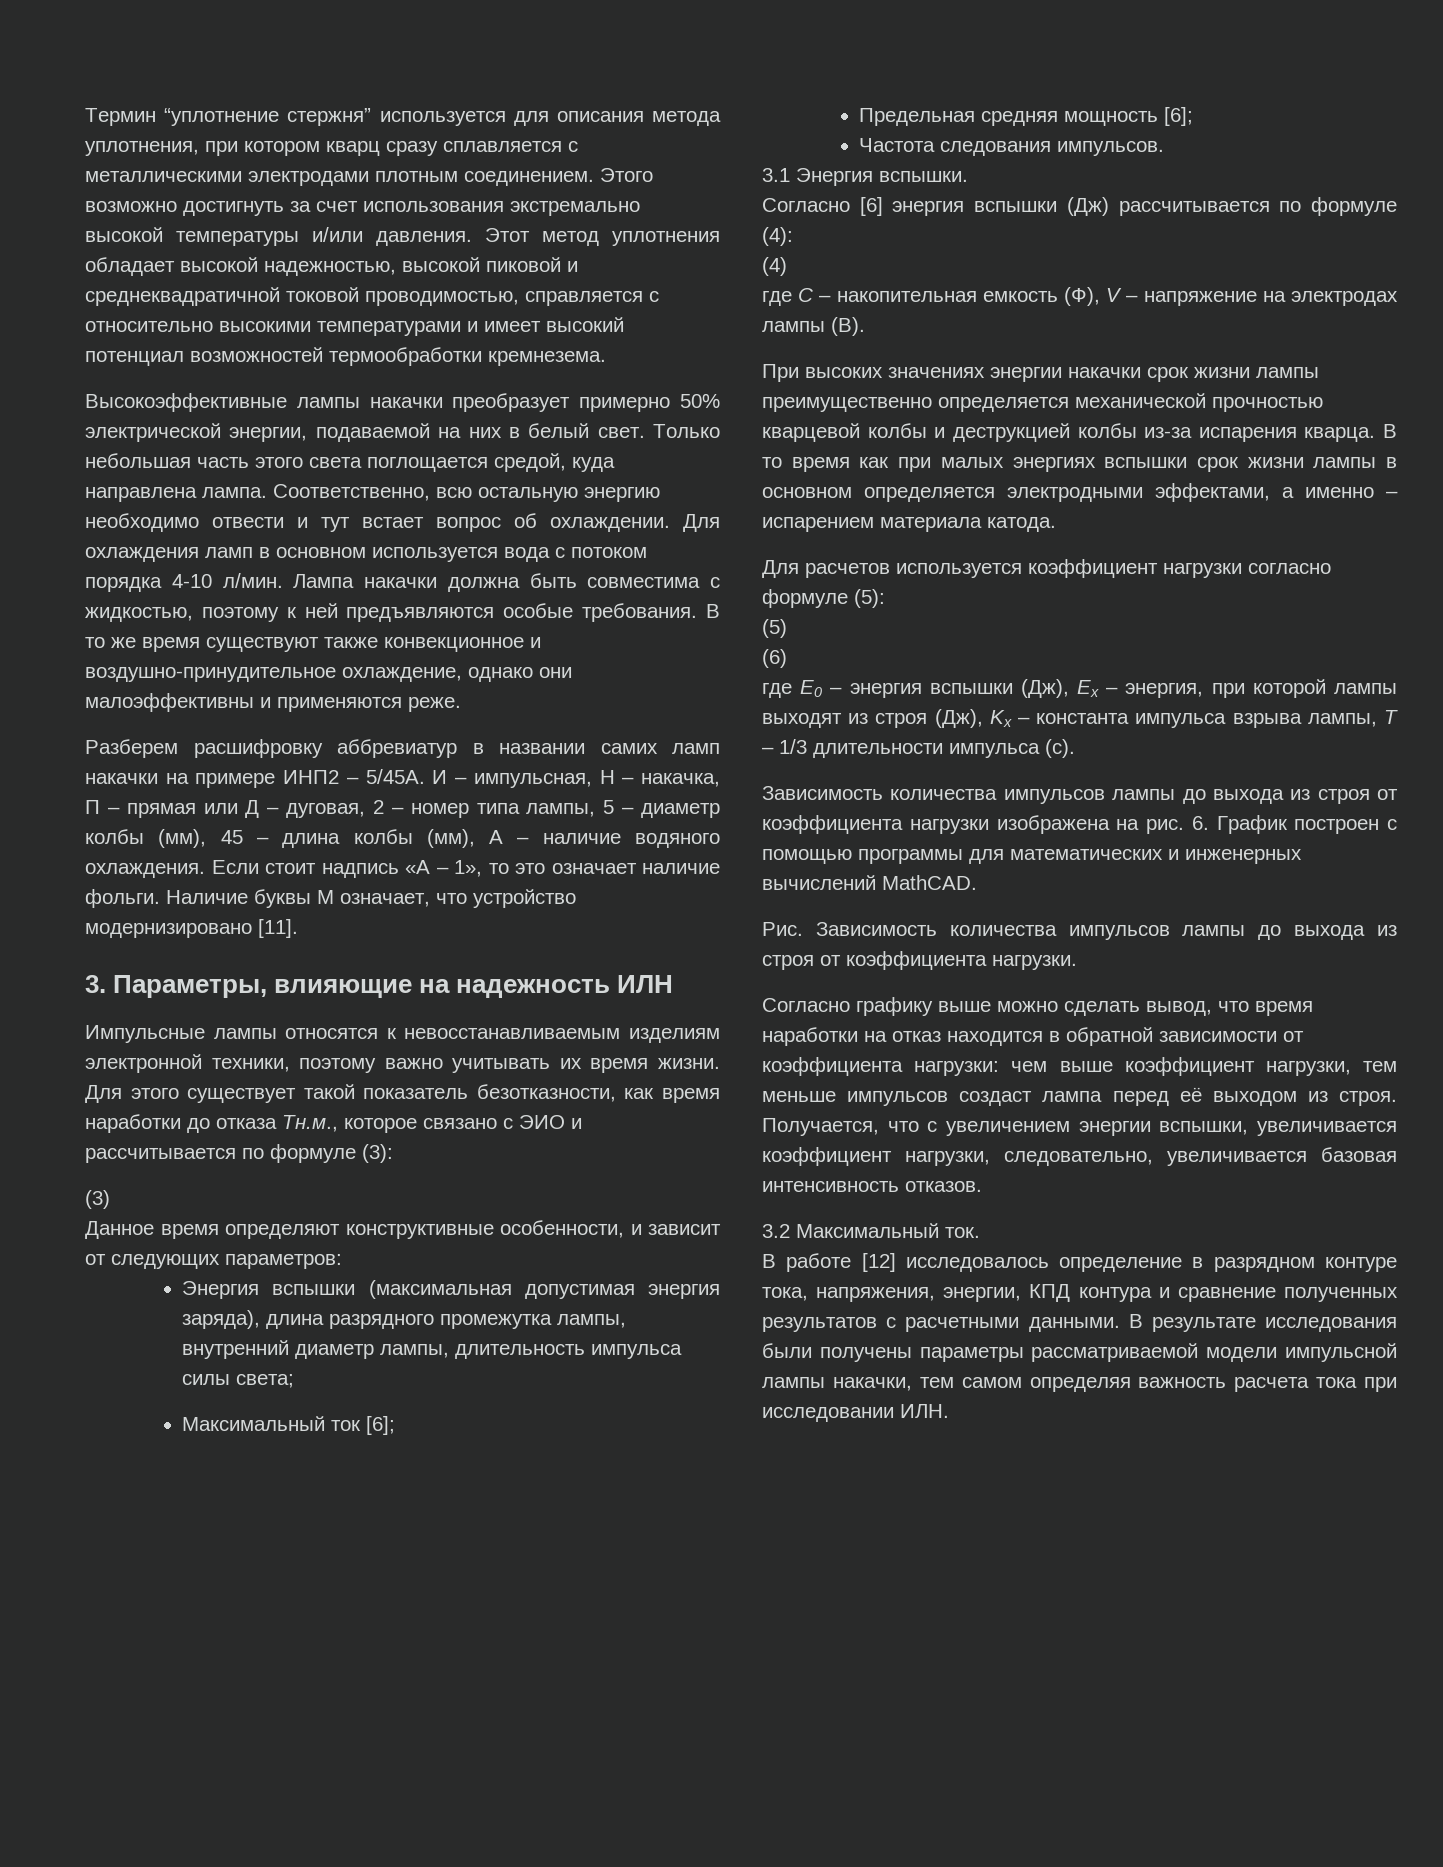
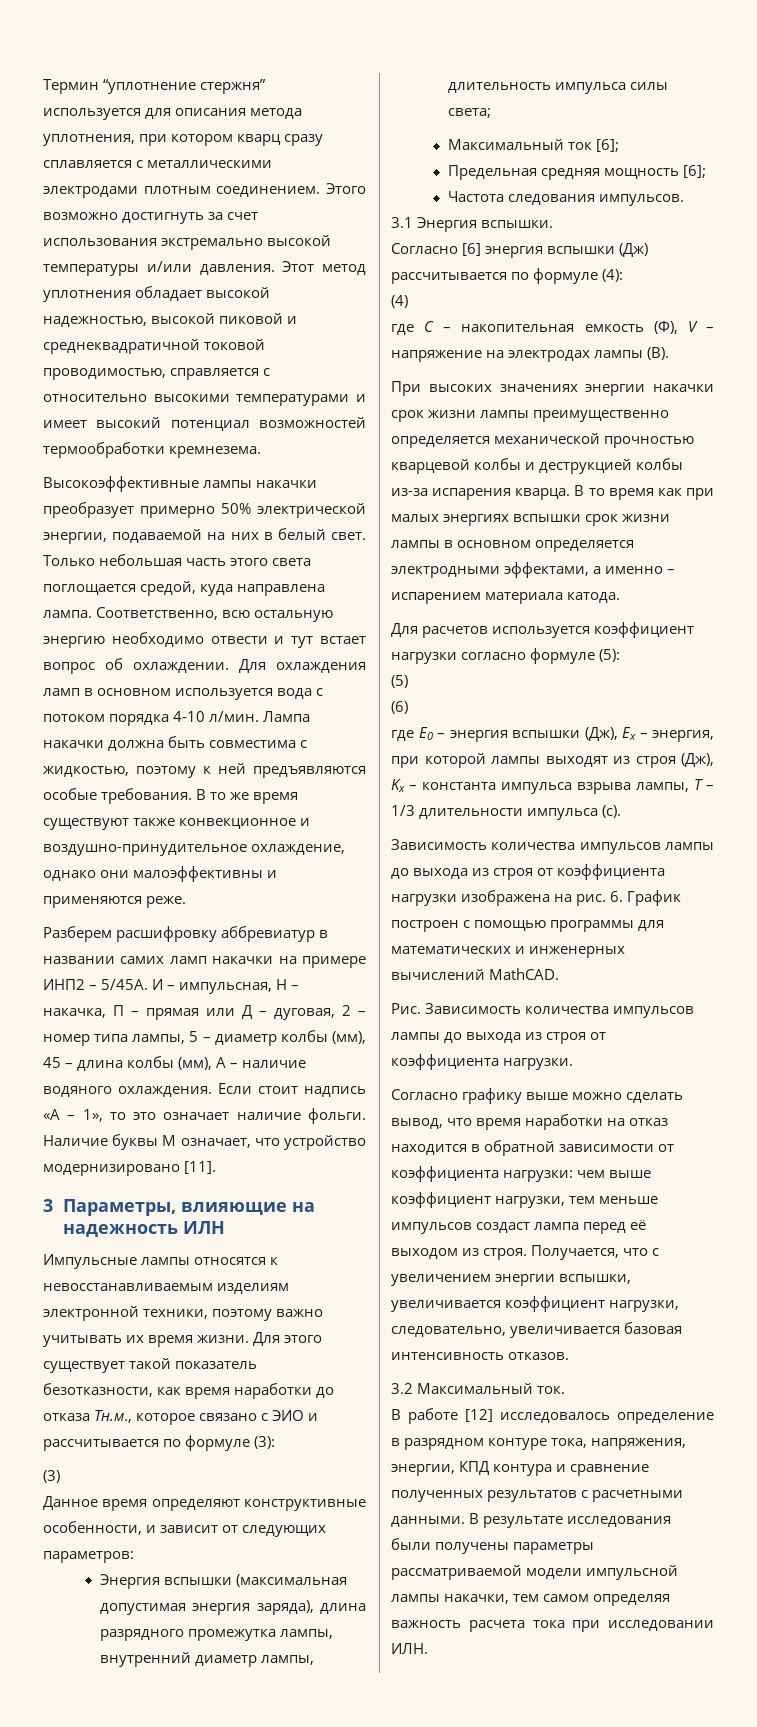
[85,975,106,993] 3. -> [43,1199,53,1212] 3

